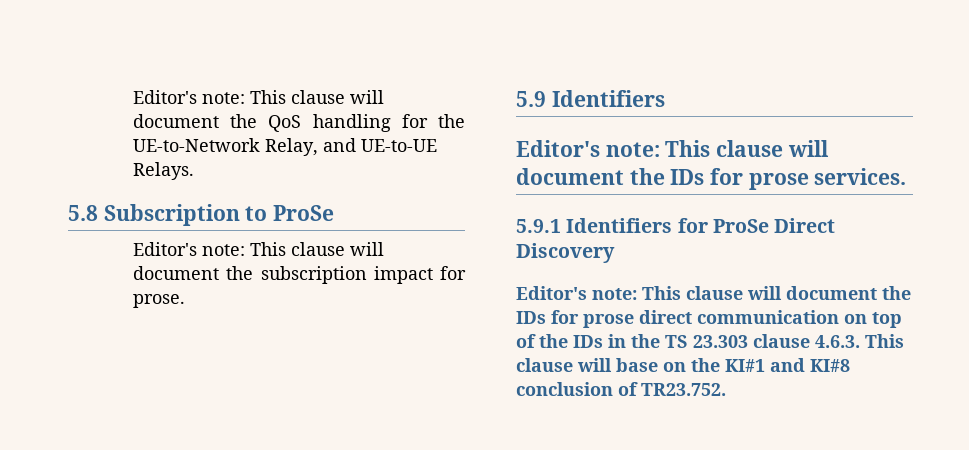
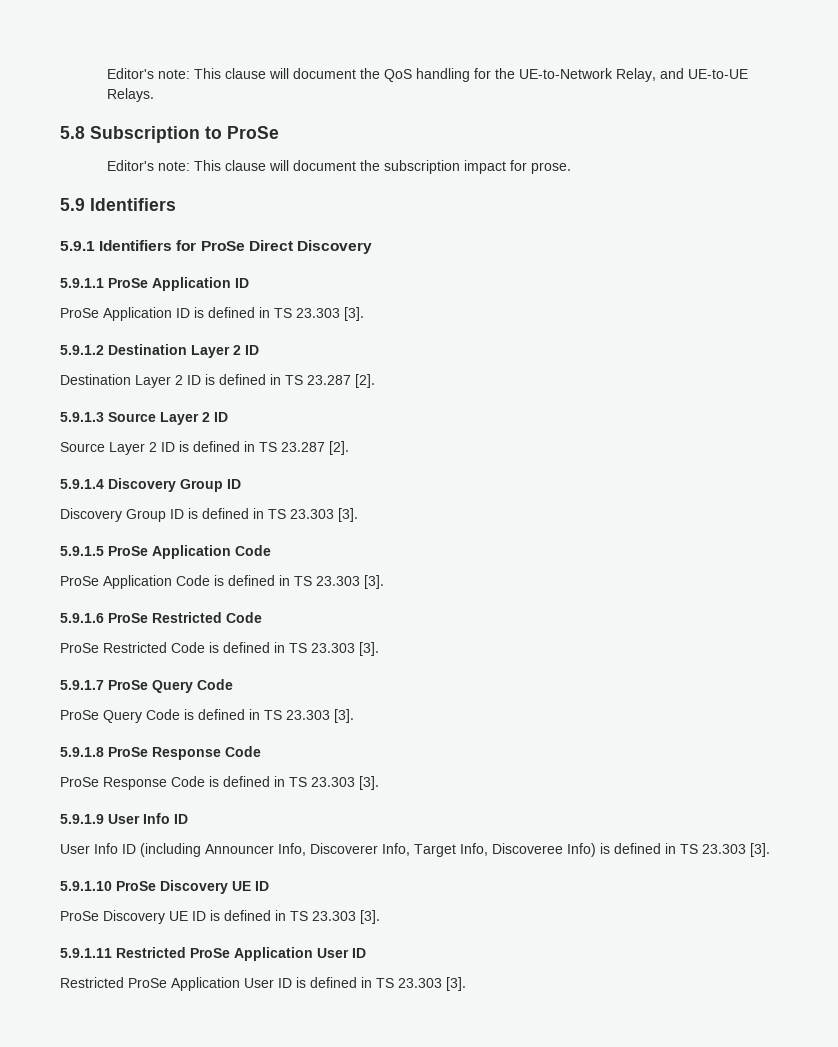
[516,140,829,157] [516,168,907,190] // Editor's note: This clause will document the IDs for prose services. -> (176, 204) none
[516,286,911,300] [516,310,902,328] [516,334,904,348] [516,358,850,372] [516,382,726,396] Editor's note: This clause will document the IDs for prose direct communication on top of the IDs in the TS 23.303 clause 4.6.3. This clause will base on the KI#1 and KI#8 conclusion of TR23.752. -> [60,277,249,291] [60,307,364,321] [60,344,259,358] [60,374,375,388] [60,412,228,425] [60,441,349,455] [60,478,241,492] [60,508,358,522] [60,545,271,559] [60,575,384,589] [60,612,262,623] [60,642,379,656] [60,679,233,693] [60,709,354,723] [60,746,261,760] [60,776,379,790] [60,813,188,824] [60,843,770,857] [60,880,269,894] [60,910,380,924] [60,947,366,961] [60,977,466,991] 5.9.1.1 ProSe Application ID // ProSe Application ID is defined in TS 23.303 [3]. // 5.9.1.2 Destination Layer 2 ID // Destination Layer 2 ID is defined in TS 23.287 [2]. // 5.9.1.3 Source Layer 2 ID // Source Layer 2 ID is defined in TS 23.287 [2]. // 5.9.1.4 Discovery Group ID // Discovery Group ID is defined in TS 23.303 [3]. // 5.9.1.5 ProSe Application Code // ProSe Application Code is defined in TS 23.303 [3]. // 5.9.1.6 ProSe Restricted Code // ProSe Restricted Code is defined in TS 23.303 [3]. // 5.9.1.7 ProSe Query Code // ProSe Query Code is defined in TS 23.303 [3]. // 5.9.1.8 ProSe Response Code // ProSe Response Code is defined in TS 23.303 [3]. // 5.9.1.9 User Info ID // User Info ID (including Announcer Info, Discoverer Info, Target Info, Discoveree Info) is defined in TS 23.303 [3]. // 5.9.1.10 ProSe Discovery UE ID // ProSe Discovery UE ID is defined in TS 23.303 [3]. // 5.9.1.11 Restricted ProSe Application User ID // Restricted ProSe Application User ID is defined in TS 23.303 [3].

